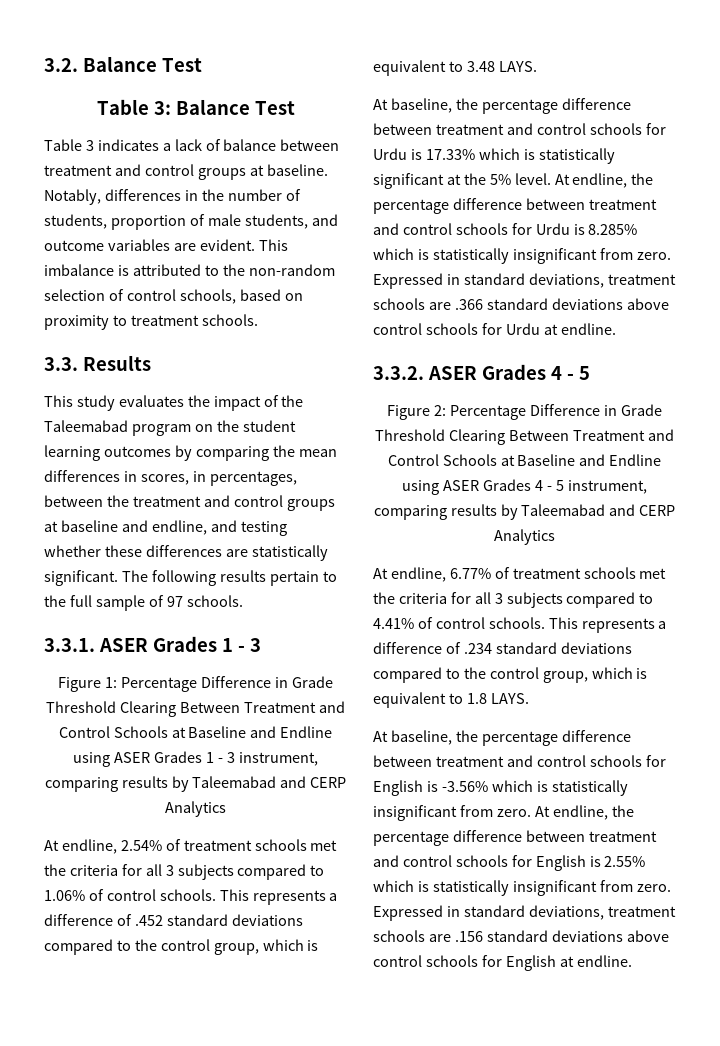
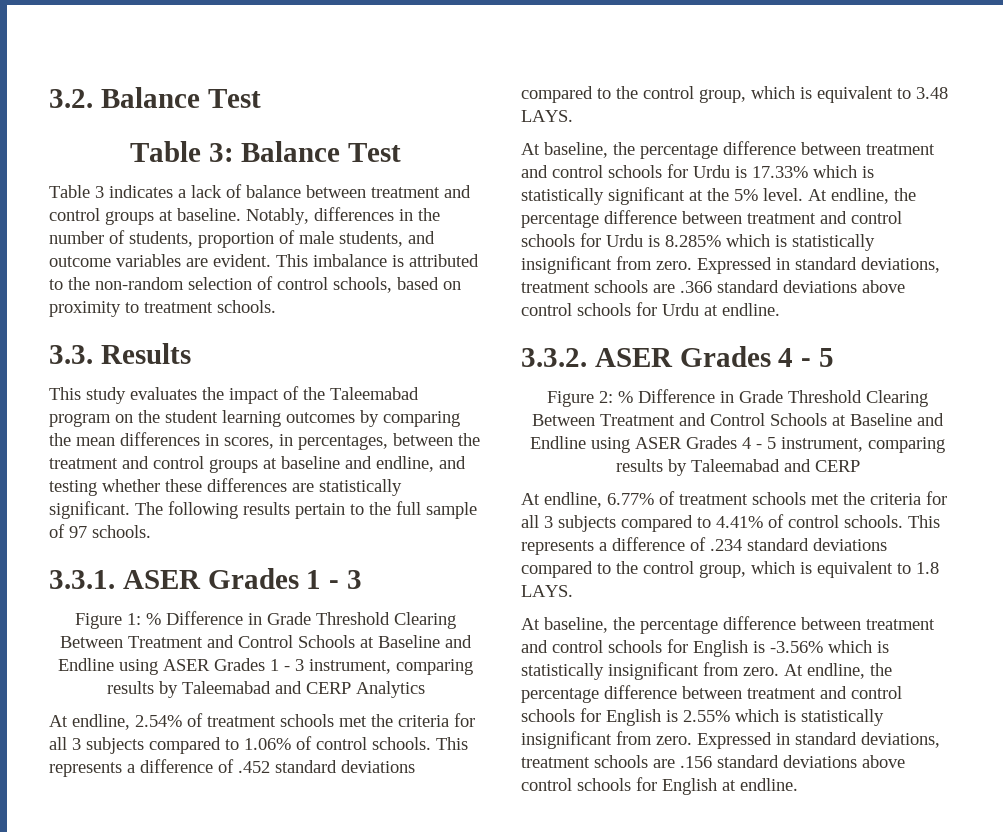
[121,677,198,692] Percentage -> [146,613,161,625] %
[450,405,527,420] Percentage -> [618,391,633,403] %
[494,529,555,545] Analytics -> (860, 466) none

